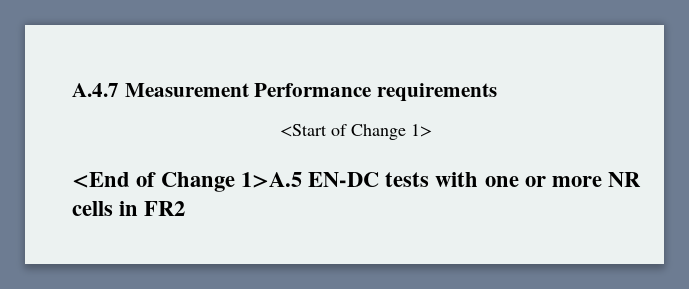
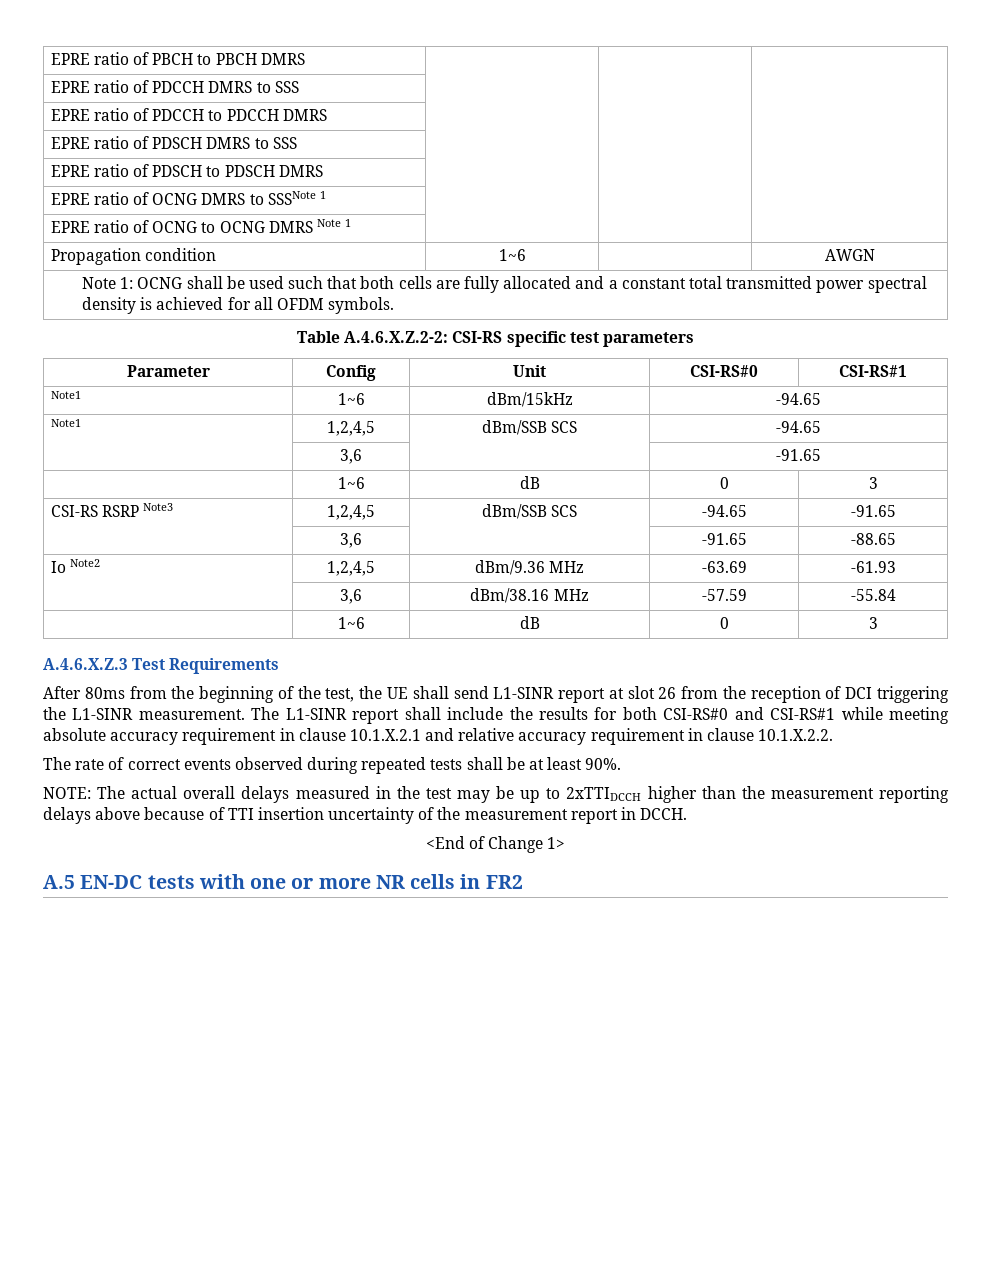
[72,83,498,102] [280,124,327,137] A.4.7 Measurement Performance requirements // <Start -> [50,52,305,65] [50,80,299,93] [50,108,327,121] [50,136,297,149] [50,164,323,177] [50,191,326,205] [50,219,352,233] [50,248,216,265] [498,249,526,261] [824,249,875,261] [82,276,927,293] [82,297,395,314] [297,331,694,347] [126,365,210,377] [326,365,376,381] [513,365,546,377] [690,365,758,377] [839,365,907,377] [50,391,81,399] [337,393,365,405] [486,392,573,407] [776,393,822,405] [50,419,81,427] [327,421,375,436] [481,420,578,435] [776,421,822,433] [340,449,362,464] [776,449,822,461] [337,477,365,489] [519,476,540,489] [719,477,729,489] [868,477,878,489] [50,503,173,517] [327,505,375,520] [481,504,578,519] [701,505,747,517] [850,505,896,517] [340,533,362,548] [701,533,747,545] [850,533,896,545] [50,559,100,573] [327,561,375,576] [474,560,585,575] [701,561,747,573] [850,561,896,573] [340,589,362,604] [470,588,589,603] [701,589,747,601] [850,589,896,601] [337,617,365,629] [519,616,540,629] [719,617,729,629] [868,617,878,629] [43,658,280,674] [43,686,949,703] [43,707,949,724] [43,728,834,745] [43,757,622,774] [43,786,949,803] [43,807,688,824] [425,836,465,849] EPRE ratio of PBCH to PBCH DMRS | | | // EPRE ratio of PDCCH DMRS to SSS | | | // EPRE ratio of PDCCH to PDCCH DMRS | | | // EPRE ratio of PDSCH DMRS to SSS | | | // EPRE ratio of PDSCH to PDSCH DMRS | | | // EPRE ratio of OCNG DMRS to SSSNote 1 | | | // EPRE ratio of OCNG to OCNG DMRS Note 1 | | | // Propagation condition | 1~6 | | AWGN // Note 1: OCNG shall be used such that both cells are fully allocated and a constant total transmitted power spectral density is achieved for all OFDM symbols. // Table A.4.6.X.Z.2-2: CSI-RS specific test parameters // Parameter | Config | Unit | CSI-RS#0 | CSI-RS#1 // Note1 | 1~6 | dBm/15kHz | -94.65 // Note1 | 1,2,4,5 | dBm/SSB SCS | -94.65 // | 3,6 | | -91.65 // | 1~6 | dB | 0 | 3 // CSI-RS RSRP Note3 | 1,2,4,5 | dBm/SSB SCS | -94.65 | -91.65 // | 3,6 | | -91.65 | -88.65 // Io Note2 | 1,2,4,5 | dBm/9.36 MHz | -63.69 | -61.93 // | 3,6 | dBm/38.16 MHz | -57.59 | -55.84 // | 1~6 | dB | 0 | 3 // A.4.6.X.Z.3 Test Requirements // After 80ms from the beginning of the test, the UE shall send L1-SINR report at slot 26 from the reception of DCI triggering the L1-SINR measurement. The L1-SINR report shall include the results for both CSI-RS#0 and CSI-RS#1 while meeting absolute accuracy requirement in clause 10.1.X.2.1 and relative accuracy requirement in clause 10.1.X.2.2. // The rate of correct events observed during repeated tests shall be at least 90%. // NOTE: The actual overall delays measured in the test may be up to 2xTTIDCCH higher than the measurement reporting delays above because of TTI insertion uncertainty of the measurement report in DCCH. // <End
[72,172,303,192] <End of Change 1>A.5 -> [43,875,75,889] A.5

